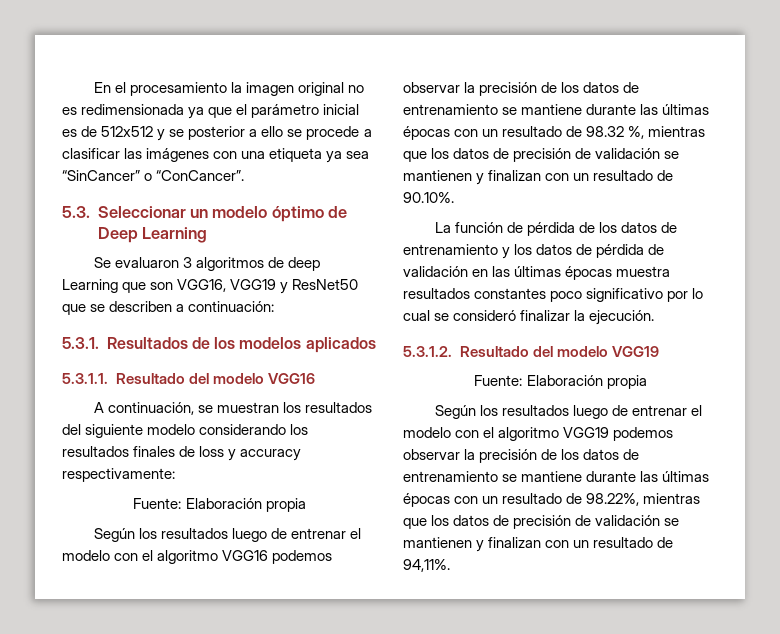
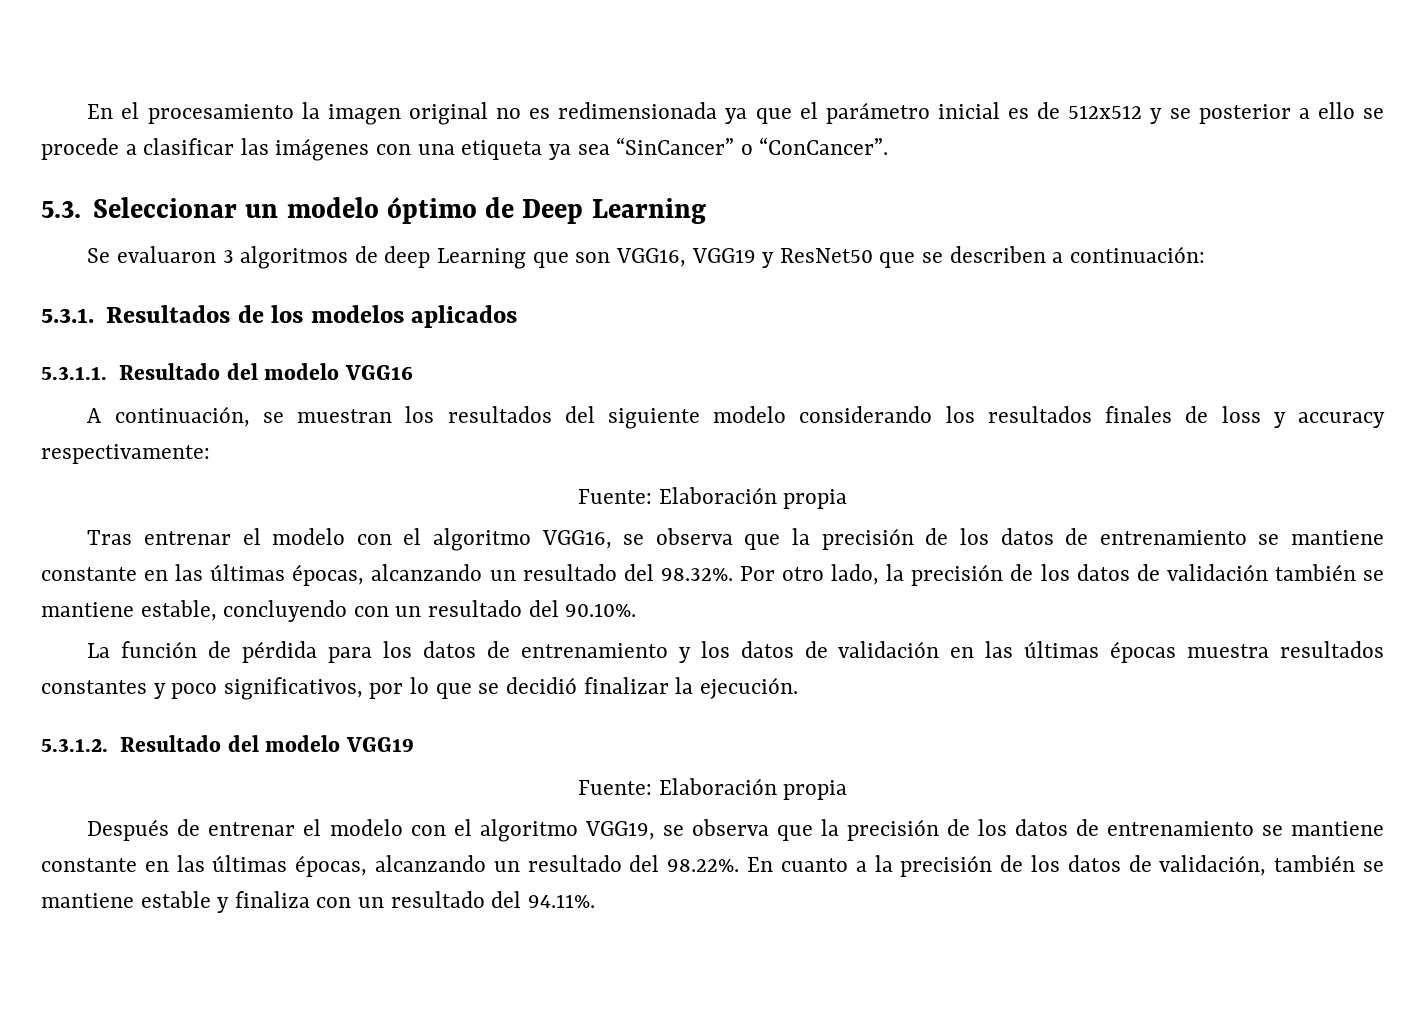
[93,528,361,542] [62,550,333,564] [403,82,640,96] [403,104,710,115] [403,126,706,140] [403,148,680,162] [403,170,674,185] Según los resultados luego de entrenar el modelo con el algoritmo VGG16 podemos observar la precisión de los datos de entrenamiento se mantiene durante las últimas épocas con un resultado de 98.32 %, mientras que los datos de precisión de validación se mantienen y finalizan con un resultado de -> [87,528,1384,551] [41,564,1384,586] [41,600,559,622] Tras entrenar el modelo con el algoritmo VGG16, se observa que la precisión de los datos de entrenamiento se mantiene constante en las últimas épocas, alcanzando un resultado del 98.32%. Por otro lado, la precisión de los datos de validación también se mantiene estable, concluyendo con un resultado del
[578,222,595,233] de -> [328,647,373,663] para
[596,244,665,258] pérdida de -> (828, 649) none
[550,288,704,302] [403,310,517,321] poco significativo por lo cual se consideró -> [153,677,577,700] y poco significativos, por lo que se decidió
[434,405,702,419] [403,427,674,441] [403,449,640,463] [403,471,710,482] [403,493,701,507] [403,515,680,529] [403,537,674,552] [403,559,450,572] Según los resultados luego de entrenar el modelo con el algoritmo VGG19 podemos observar la precisión de los datos de entrenamiento se mantiene durante las últimas épocas con un resultado de 98.22%, mientras que los datos de precisión de validación se mantienen y finalizan con un resultado de 94,11%. -> [87,819,1384,842] [41,855,1385,877] [41,891,595,913] Después de entrenar el modelo con el algoritmo VGG19, se observa que la precisión de los datos de entrenamiento se mantiene constante en las últimas épocas, alcanzando un resultado del 98.22%. En cuanto a la precisión de los datos de validación, también se mantiene estable y finaliza con un resultado del 94.11%.

